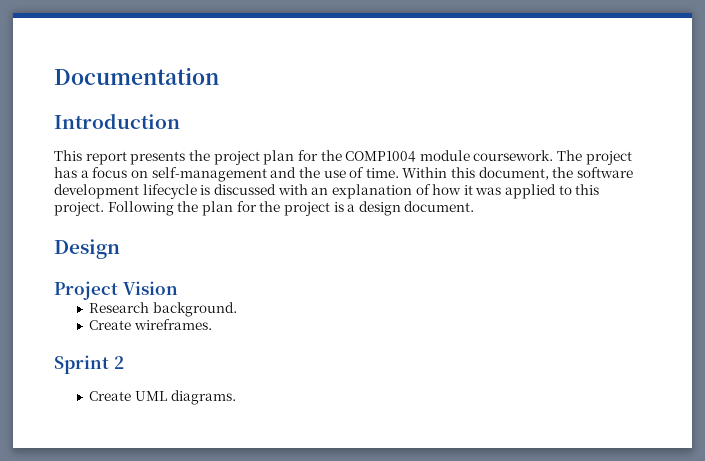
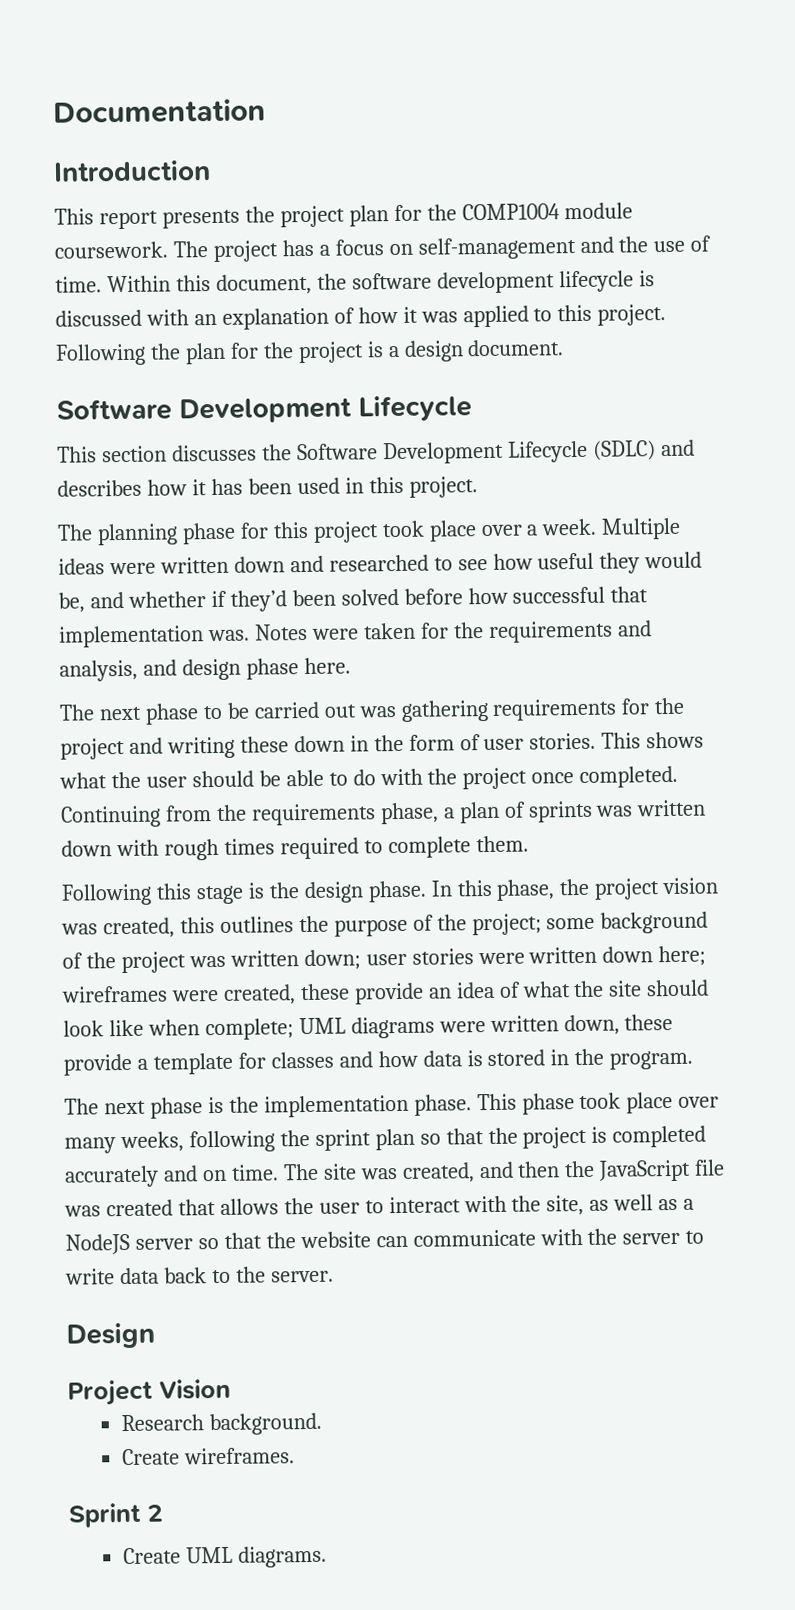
(475, 206) none -> [56,395,472,424] [57,439,695,465] [57,476,478,498] [57,517,682,546] [58,551,703,575] [58,586,649,613] [59,620,652,648] [59,657,351,682] [59,697,686,725] [60,731,705,760] [59,765,679,790] [60,799,707,828] [61,835,529,861] [61,877,719,906] [61,911,709,939] [62,945,707,974] [61,979,710,1005] [63,1013,674,1041] [63,1048,694,1076] [64,1091,720,1119] [64,1125,707,1154] [64,1159,726,1188] [64,1194,695,1217] [65,1228,705,1255] [65,1266,334,1285] // Software Development Lifecycle // This section discusses the Software Development Lifecycle (SDLC) and describes how it has been used in this project. // The planning phase for this project took place over a week. Multiple ideas were written down and researched to see how useful they would be, and whether if they’d been solved before how successful that implementation was. Notes were taken for the requirements and analysis, and design phase here. // The next phase to be carried out was gathering requirements for the project and writing these down in the form of user stories. This shows what the user should be able to do with the project once completed. Continuing from the requirements phase, a plan of sprints was written down with rough times required to complete them. // Following this stage is the design phase. In this phase, the project vision was created, this outlines the purpose of the project; some background of the project was written down; user stories were written down here; wireframes were created, these provide an idea of what the site should look like when complete; UML diagrams were written down, these provide a template for classes and how data is stored in the program. // The next phase is the implementation phase. This phase took place over many weeks, following the sprint plan so that the project is completed accurately and on time. The site was created, and then the JavaScript file was created that allows the user to interact with the site, as well as a NodeJS server so that the website can communicate with the server to write data back to the server.

